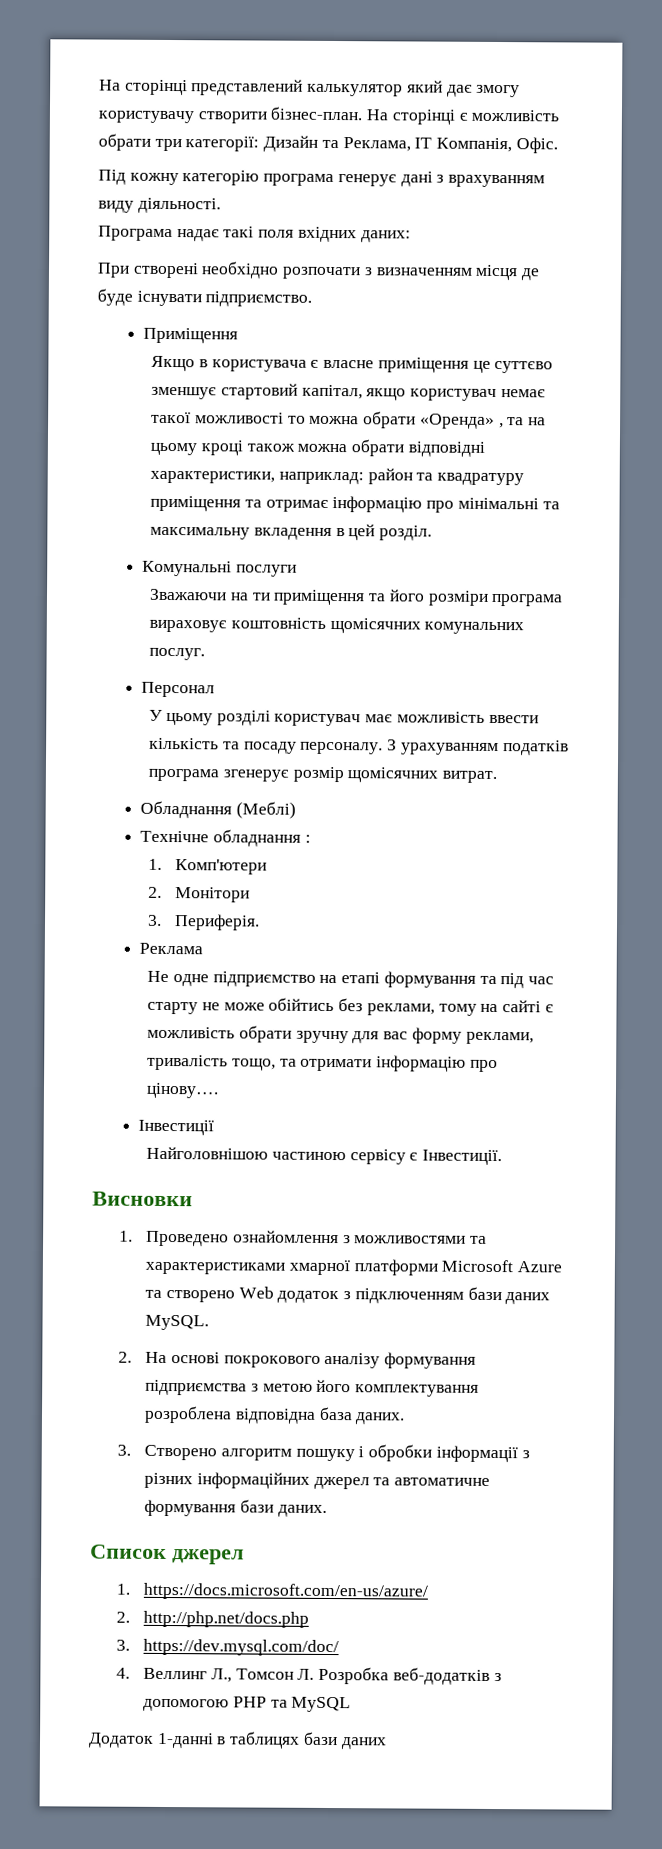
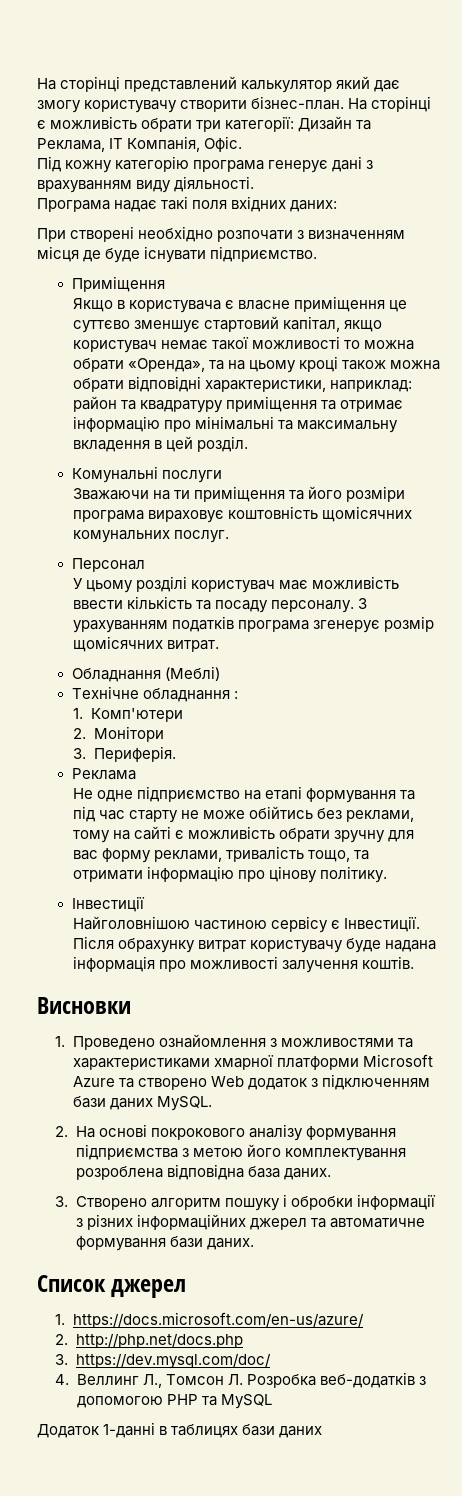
[419,413,504,429] «Оренда» , -> [128,358,206,372] «Оренда»,
[146,1082,220,1099] цінову…. -> [269,866,388,883] цінову політику.
(503, 1157) none -> [73,936,437,953] [73,956,415,973] Після обрахунку витрат користувачу буде надана інформація про можливості залучення коштів.

